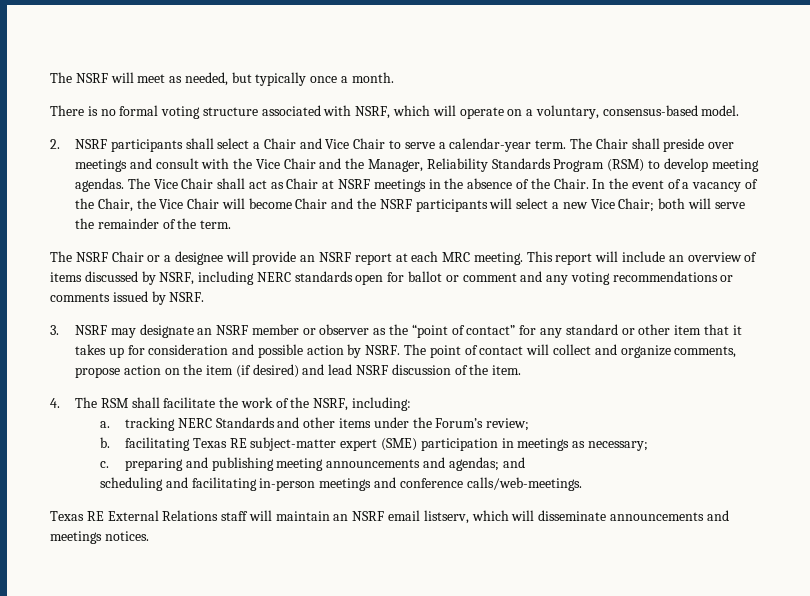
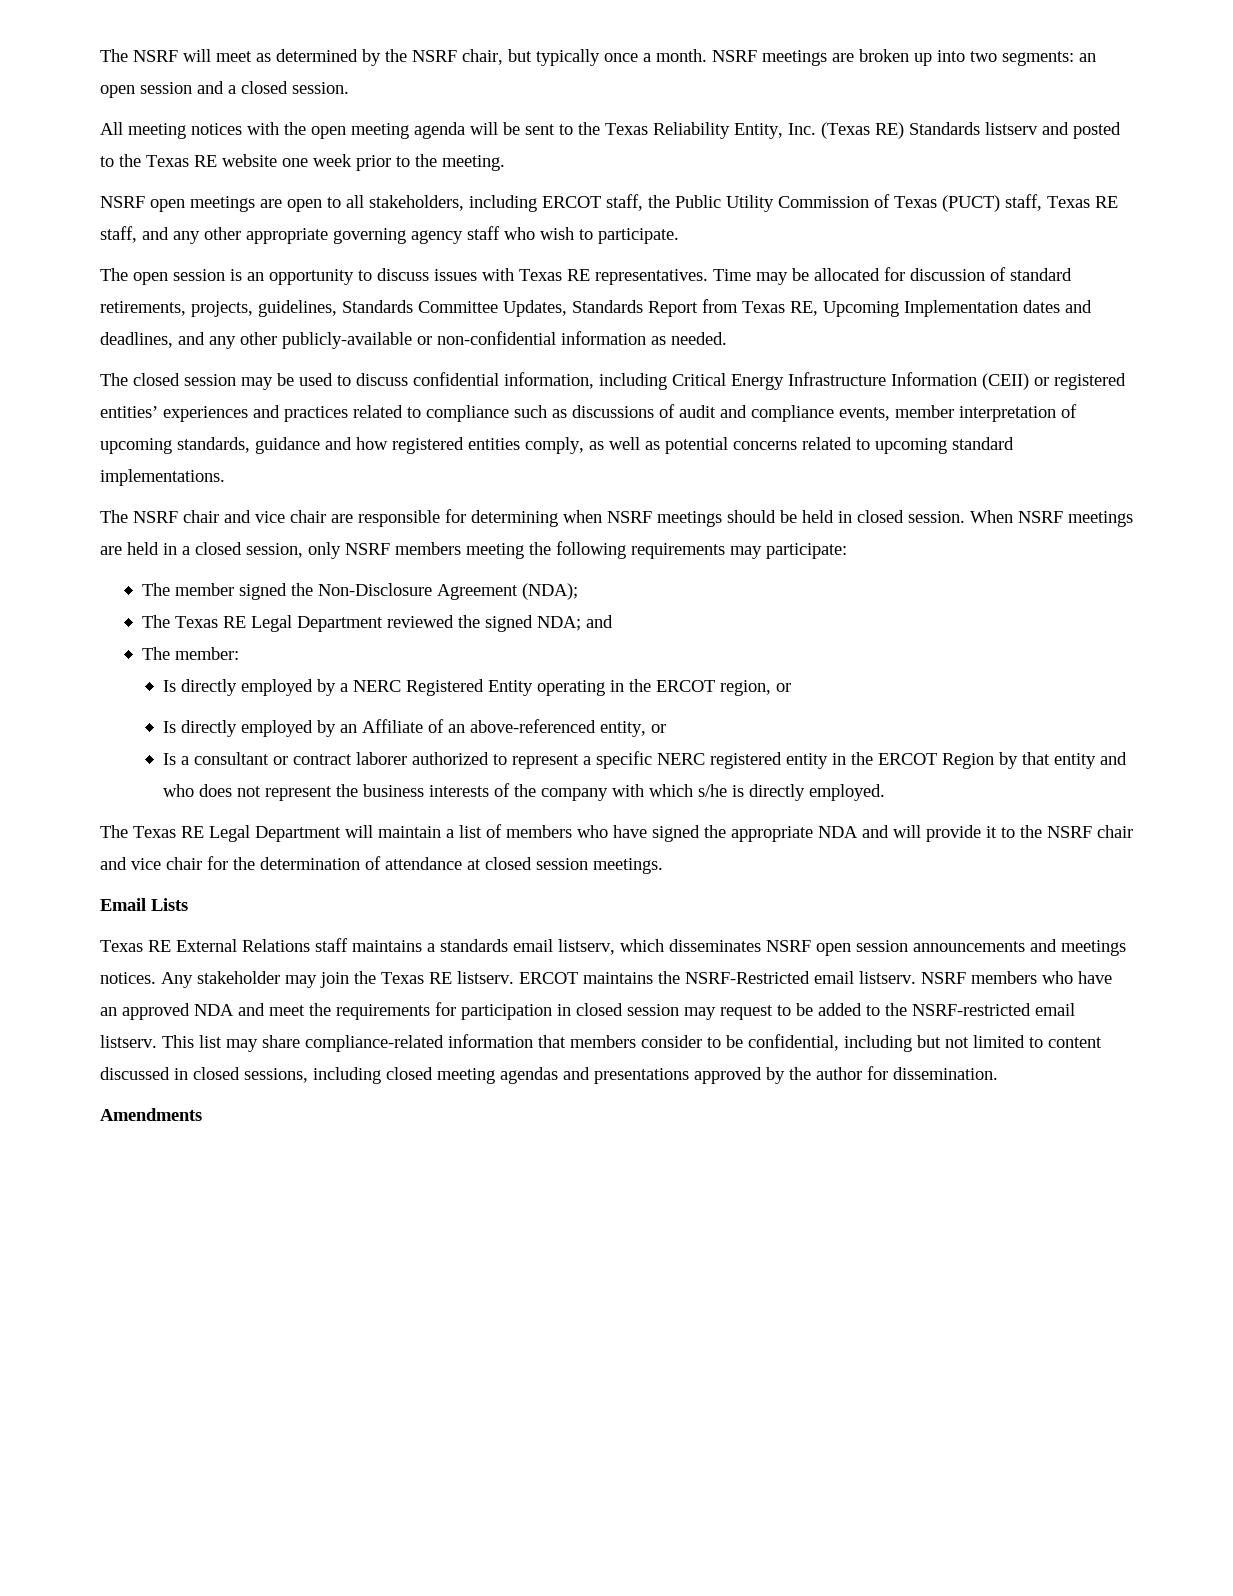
[184,72,228,86] needed, -> [276,49,503,66] determined by the NSRF chair,
[50,105,740,119] [50,138,735,152] [75,158,759,172] [75,178,758,192] [75,198,745,212] [75,218,232,229] [50,251,758,265] [50,271,734,285] [50,291,205,305] [50,324,742,338] [75,344,737,358] [75,364,522,378] [50,397,412,411] [100,417,530,431] [100,437,648,451] [100,457,525,471] [100,477,582,491] // There is no formal voting structure associated with NSRF, which will operate on a voluntary, consensus-based model. // 2. NSRF participants shall select a Chair and Vice Chair to serve a calendar-year term. The Chair shall preside over meetings and consult with the Vice Chair and the Manager, Reliability Standards Program (RSM) to develop meeting agendas. The Vice Chair shall act as Chair at NSRF meetings in the absence of the Chair. In the event of a vacancy of the Chair, the Vice Chair will become Chair and the NSRF participants will select a new Vice Chair; both will serve the remainder of the term. // The NSRF Chair or a designee will provide an NSRF report at each MRC meeting. This report will include an overview of items discussed by NSRF, including NERC standards open for ballot or comment and any voting recommendations or comments issued by NSRF. // 3. NSRF may designate an NSRF member or observer as the “point of contact” for any standard or other item that it takes up for consideration and possible action by NSRF. The point of contact will collect and organize comments, propose action on the item (if desired) and lead NSRF discussion of the item. // 4. The RSM shall facilitate the work of the NSRF, including: // a. tracking NERC Standards and other items under the Forum’s review; // b. facilitating Texas RE subject-matter expert (SME) participation in meetings as necessary; // c. preparing and publishing meeting announcements and agendas; and // scheduling and facilitating in-person meetings and conference calls/web-meetings. -> [712,49,1096,66] [100,81,349,98] [100,122,1121,139] [100,154,505,171] [100,194,1118,212] [100,226,679,244] [100,267,1072,285] [100,299,1092,317] [100,331,727,349] [100,372,1126,390] [100,404,1077,422] [100,437,1014,454] [100,469,225,486] [100,509,1133,527] [100,541,847,559] [141,583,578,600] [141,615,613,632] [141,647,239,660] [163,679,792,696] [163,719,667,737] [163,751,1128,769] [163,783,886,801] [100,824,1133,842] [100,856,663,874] [100,898,188,911] NSRF meetings are broken up into two segments: an open session and a closed session. // All meeting notices with the open meeting agenda will be sent to the Texas Reliability Entity, Inc. (Texas RE) Standards listserv and posted to the Texas RE website one week prior to the meeting. // NSRF open meetings are open to all stakeholders, including ERCOT staff, the Public Utility Commission of Texas (PUCT) staff, Texas RE staff, and any other appropriate governing agency staff who wish to participate. // The open session is an opportunity to discuss issues with Texas RE representatives. Time may be allocated for discussion of standard retirements, projects, guidelines, Standards Committee Updates, Standards Report from Texas RE, Upcoming Implementation dates and deadlines, and any other publicly-available or non-confidential information as needed. // The closed session may be used to discuss confidential information, including Critical Energy Infrastructure Information (CEII) or registered entities’ experiences and practices related to compliance such as discussions of audit and compliance events, member interpretation of upcoming standards, guidance and how registered entities comply, as well as potential concerns related to upcoming standard implementations. // The NSRF chair and vice chair are responsible for determining when NSRF meetings should be held in closed session. When NSRF meetings are held in a closed session, only NSRF members meeting the following requirements may participate: // The member signed the Non-Disclosure Agreement (NDA); // The Texas RE Legal Department reviewed the signed NDA; and // The member: // Is directly employed by a NERC Registered Entity operating in the ERCOT region, or // Is directly employed by an Affiliate of an above-referenced entity, or // Is a consultant or contract laborer authorized to represent a specific NERC registered entity in the ERCOT Region by that entity and who does not represent the business interests of the company with which s/he is directly employed. // The Texas RE Legal Department will maintain a list of members who have signed the appropriate NDA and will provide it to the NSRF chair and vice chair for the determination of attendance at closed session meetings. // Email Lists
[248,510,729,524] [50,531,149,544] will maintain an NSRF email listserv, which will disseminate announcements and meetings notices. -> [352,939,1126,956] [100,971,1112,988] [100,1002,1075,1020] [100,1034,1102,1052] [100,1066,998,1084] [100,1108,202,1121] maintains a standards email listserv, which disseminates NSRF open session announcements and meetings notices. Any stakeholder may join the Texas RE listserv. ERCOT maintains the NSRF-Restricted email listserv. NSRF members who have an approved NDA and meet the requirements for participation in closed session may request to be added to the NSRF-restricted email listserv. This list may share compliance-related information that members consider to be confidential, including but not limited to content discussed in closed sessions, including closed meeting agendas and presentations approved by the author for dissemination. // Amendments

